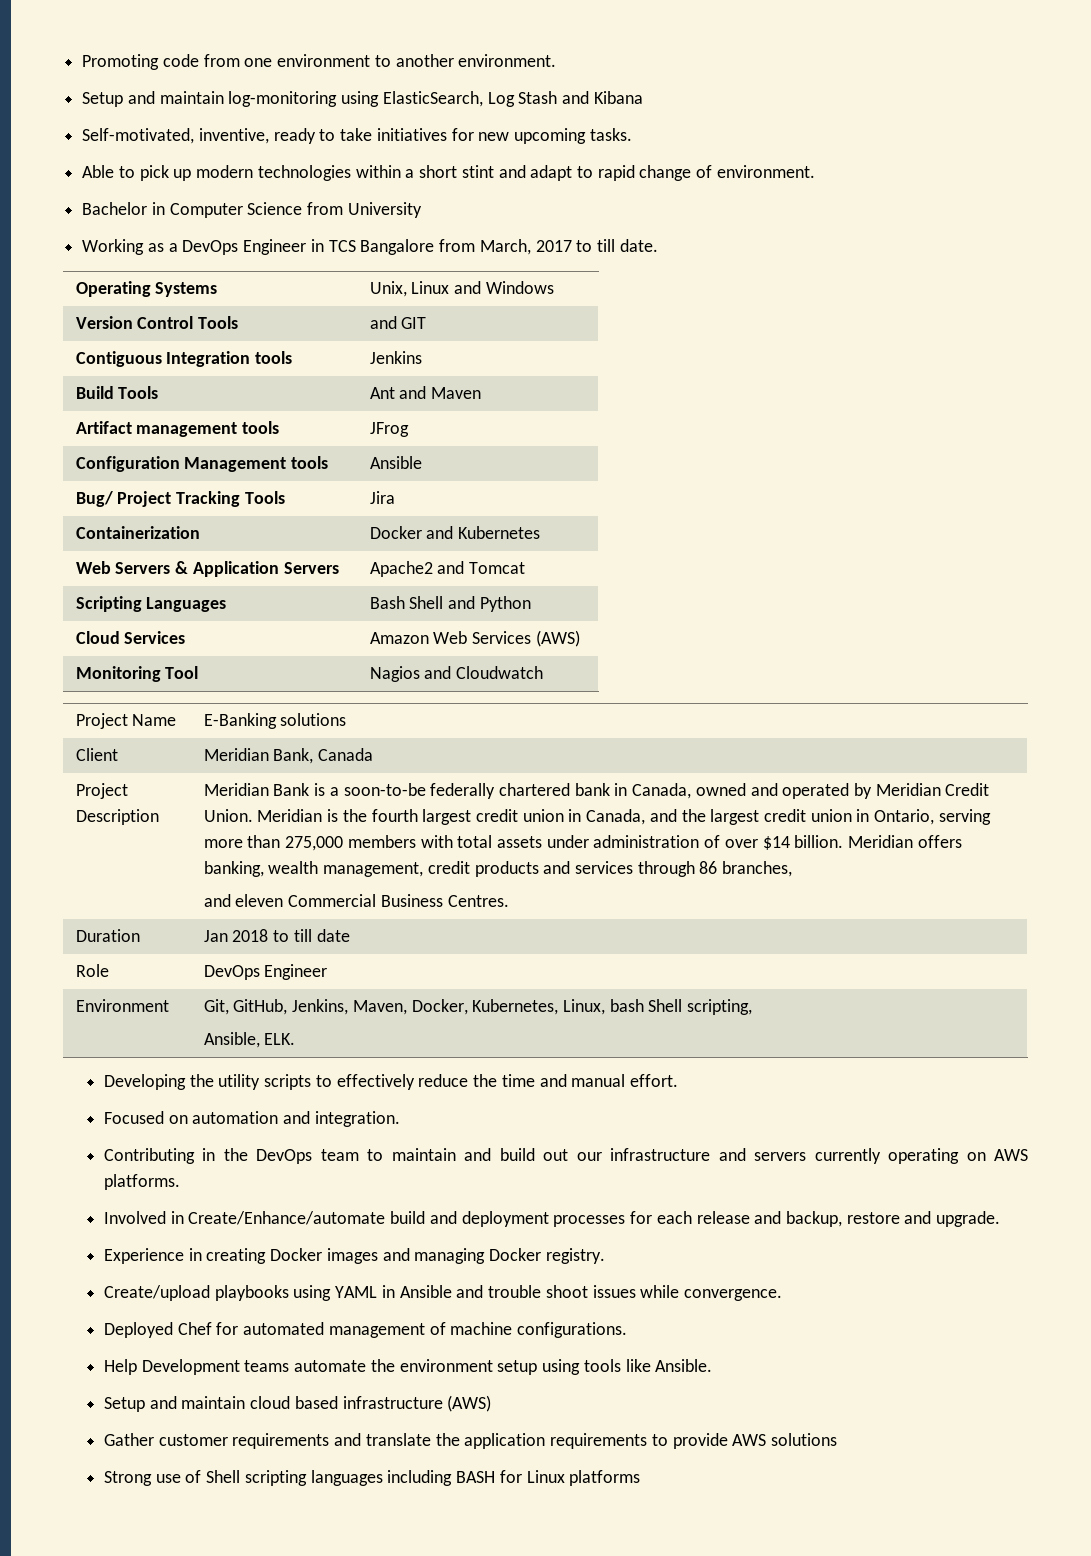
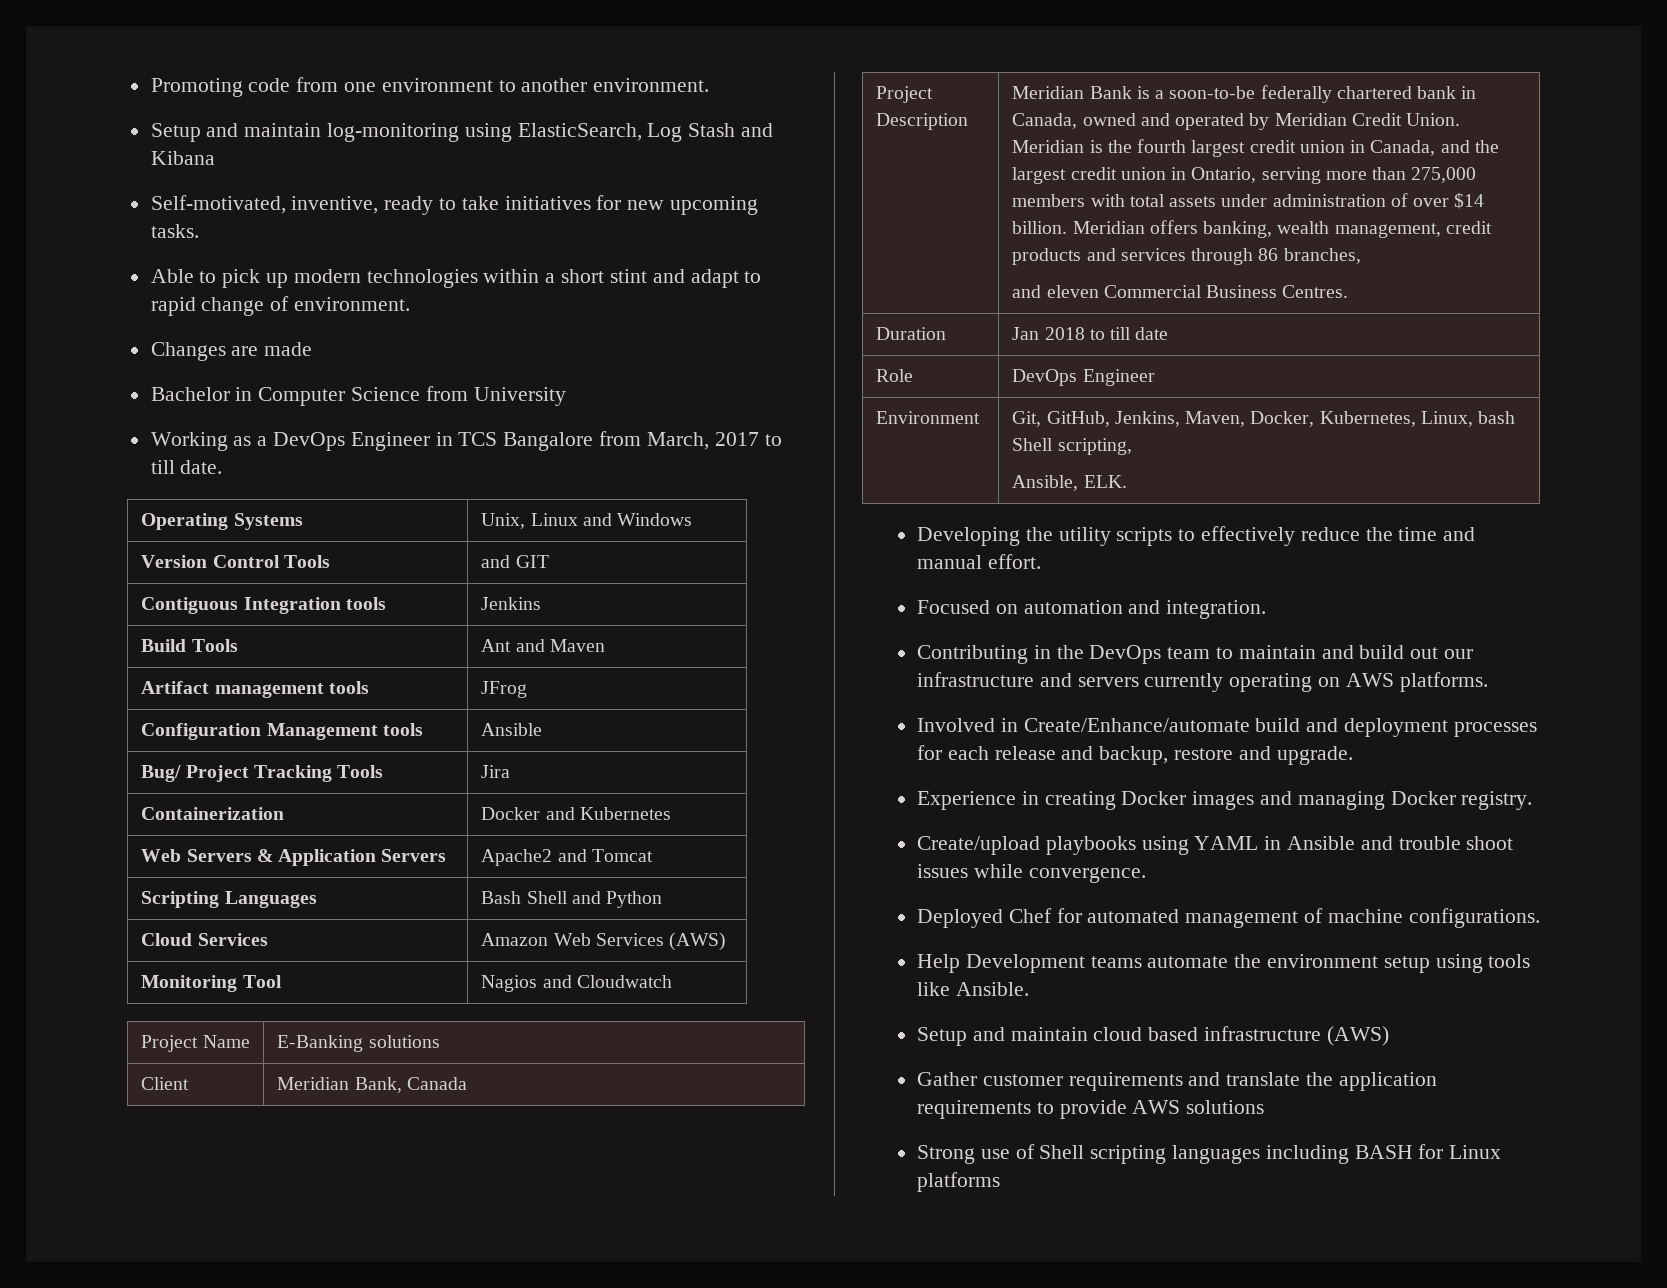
(815, 171) none -> [150,342,313,361] // Changes are made

